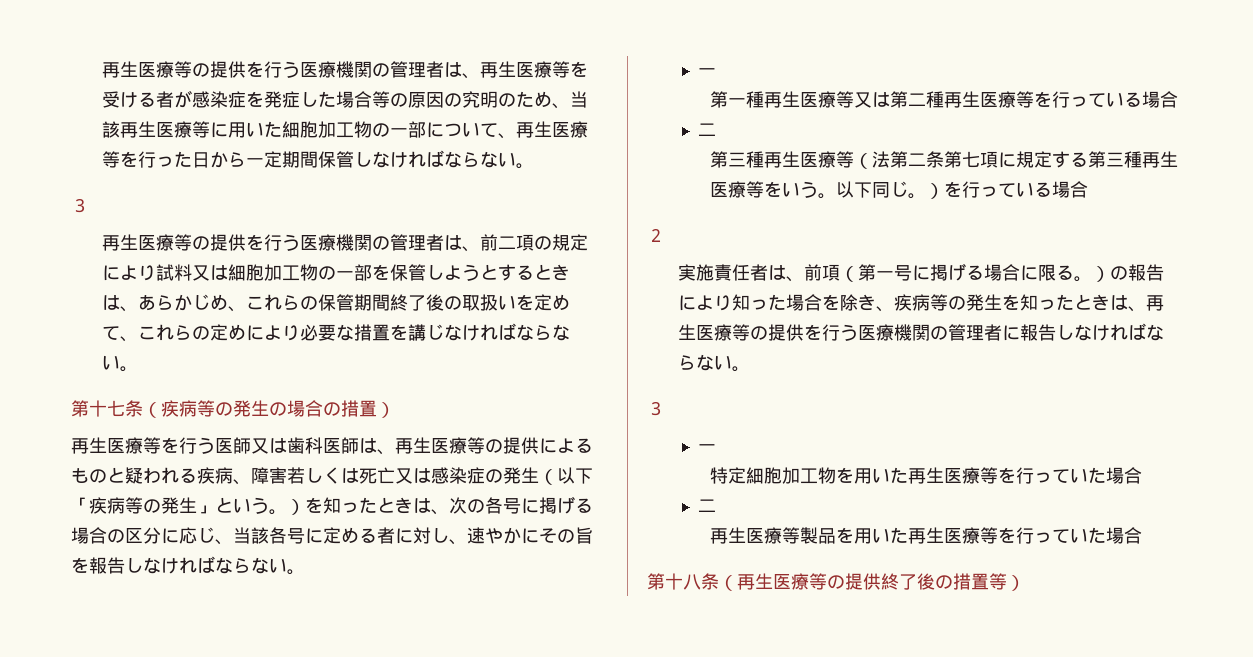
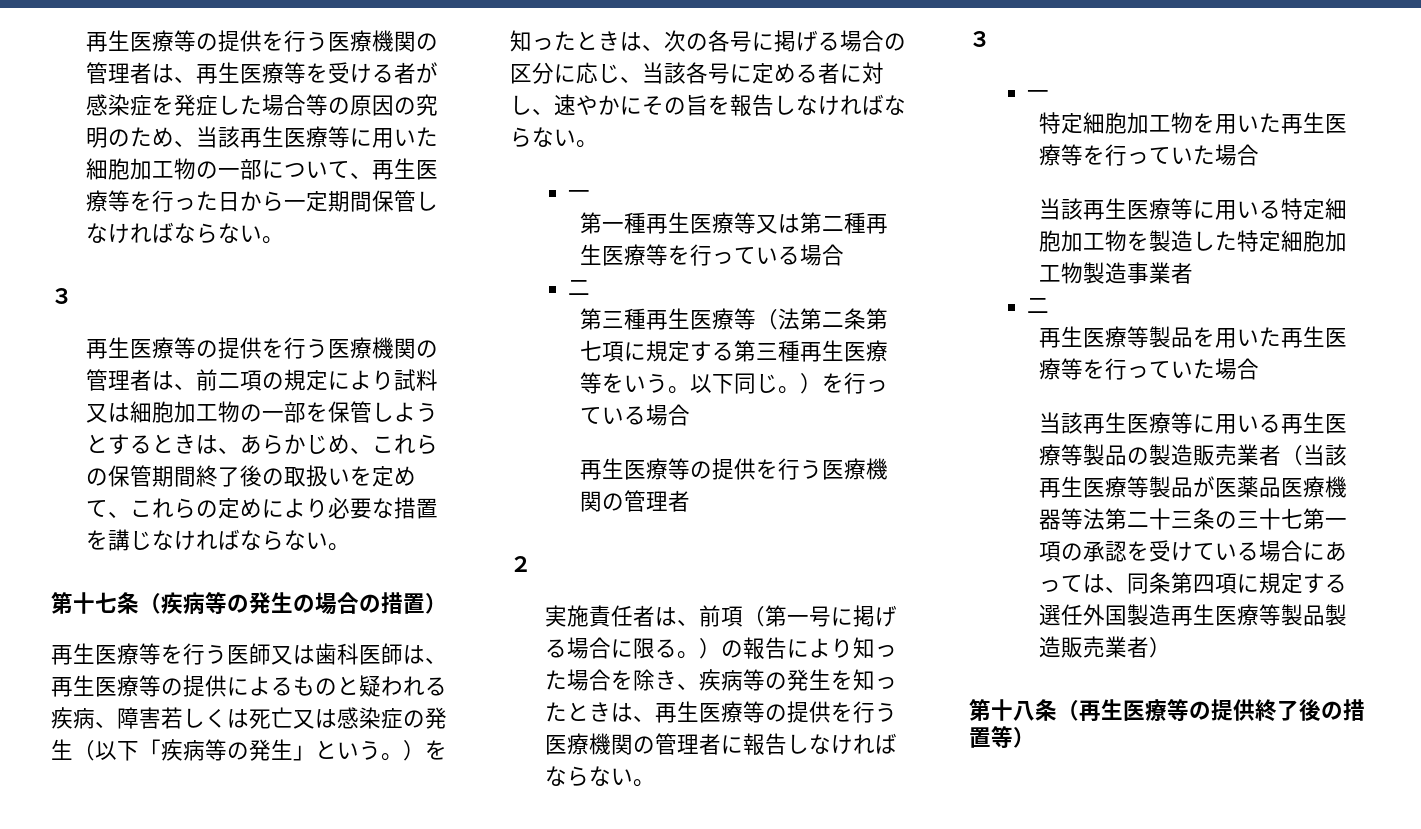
(1088, 189) none -> [579,458,888,480] [579,490,690,512] // 再生医療等の提供を行う医療機関の管理者
(1142, 475) none -> [1038,198,1347,220] [1038,230,1347,252] [1038,262,1193,284] // 当該再生医療等に用いる特定細胞加工物を製造した特定細胞加工物製造事業者
(1142, 535) none -> [1038,412,1347,434] [1038,444,1347,466] [1038,476,1347,498] [1038,508,1347,530] [1038,540,1347,562] [1038,572,1347,594] [1038,604,1347,626] [1038,636,1171,658] // 当該再生医療等に用いる再生医療等製品の製造販売業者（当該再生医療等製品が医薬品医療機器等法第二十三条の三十七第一項の承認を受けている場合にあっては、同条第四項に規定する選任外国製造再生医療等製品製造販売業者）

